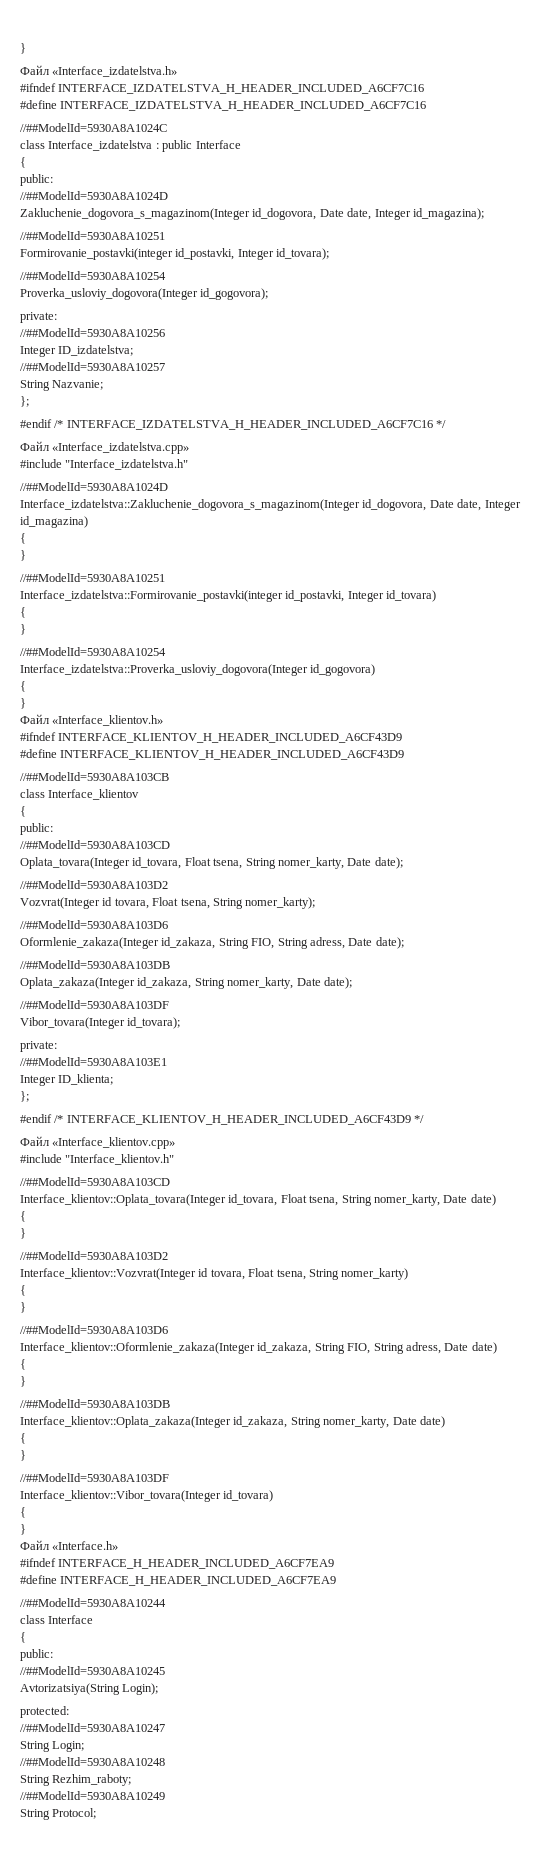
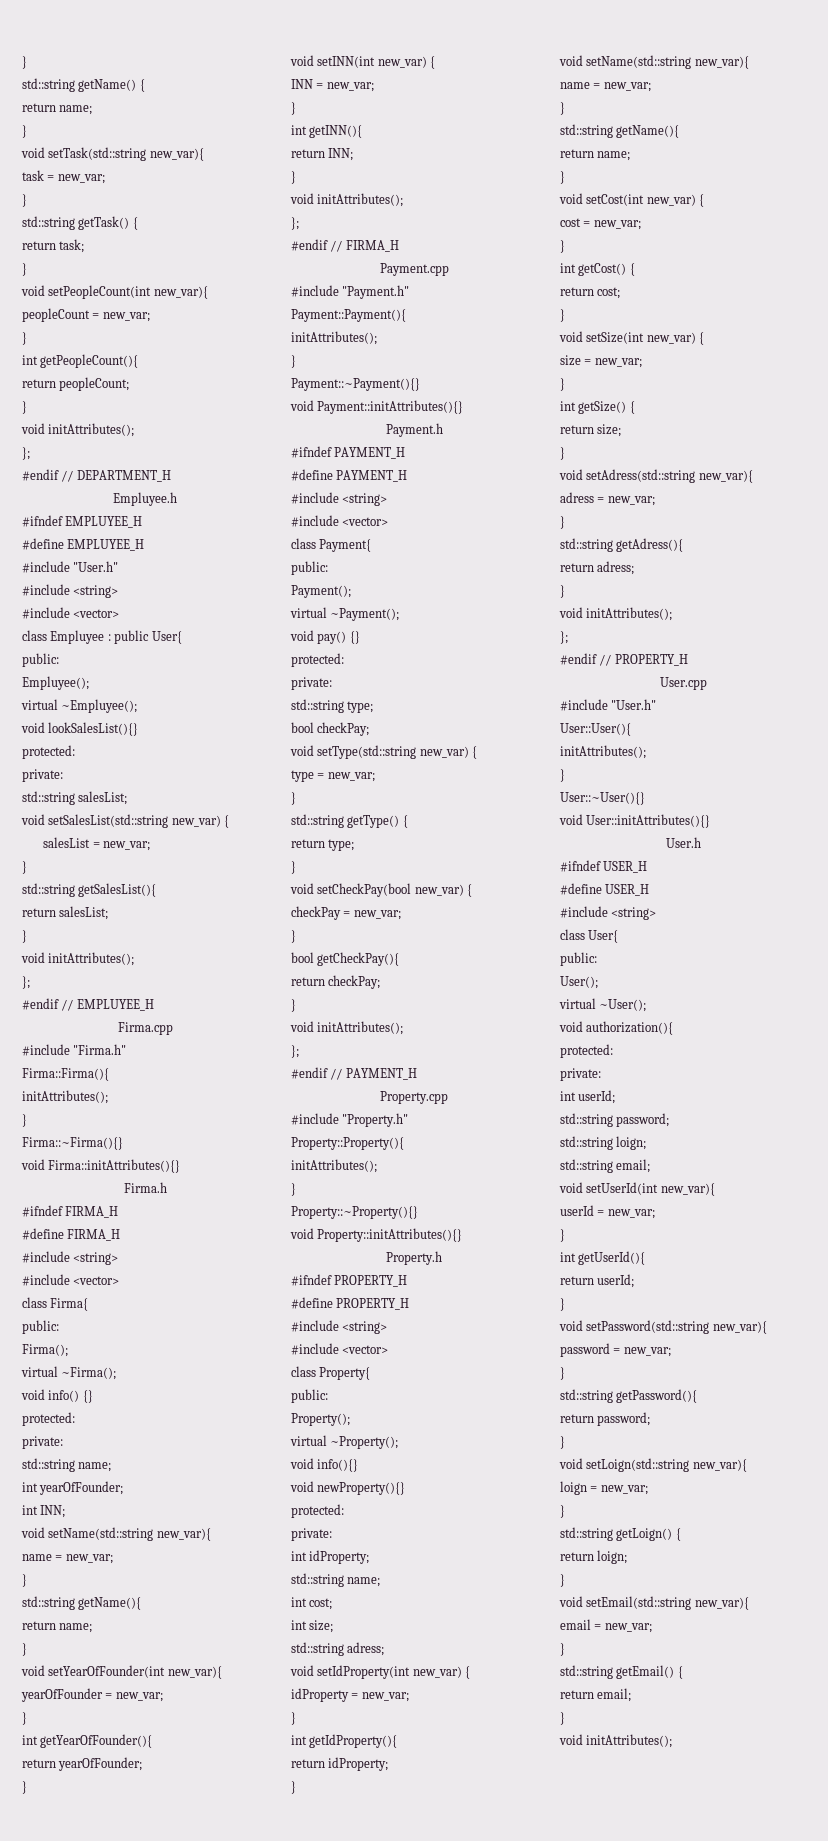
[20,43,26,54] [20,65,178,77] [20,83,425,94] [20,100,427,111] [20,123,167,132] [20,140,241,152] [20,157,26,168] [20,174,53,186] [20,191,168,200] [20,208,484,220] [20,231,165,240] [20,248,330,260] [20,271,166,280] [20,288,269,300] [20,312,57,323] [20,328,165,337] [20,345,134,357] [20,362,165,371] [20,380,104,391] [20,396,29,407] [20,419,447,430] [20,441,190,454] [20,459,189,470] [20,482,168,491] [20,499,521,511] [20,516,88,528] [20,533,26,544] [20,550,26,561] [20,573,165,582] [20,590,437,602] [20,607,26,618] [20,624,26,635] [20,647,166,656] [20,664,376,676] [20,681,26,692] [20,698,26,709] [20,714,164,726] [20,732,403,743] [20,749,405,760] [20,772,169,781] [20,789,140,800] [20,806,26,817] [20,823,53,835] [20,840,170,849] [20,857,403,869] [20,880,168,889] [20,897,316,909] [20,920,168,929] [20,937,404,949] [20,960,170,969] [20,977,352,989] [20,1000,169,1009] [20,1017,181,1029] [20,1041,57,1052] [20,1057,167,1066] [20,1074,114,1086] [20,1091,29,1102] [20,1114,425,1125] [20,1136,176,1149] [20,1154,175,1165] [20,1177,170,1186] [20,1194,496,1206] [20,1211,26,1222] [20,1228,26,1239] [20,1251,168,1260] [20,1268,409,1280] [20,1285,26,1296] [20,1302,26,1313] [20,1325,168,1334] [20,1342,497,1354] [20,1359,26,1370] [20,1376,26,1387] [20,1399,170,1408] [20,1416,445,1428] [20,1433,26,1444] [20,1450,26,1461] [20,1473,169,1482] [20,1490,274,1502] [20,1507,26,1518] [20,1524,26,1535] [20,1540,119,1550] [20,1558,335,1569] [20,1575,337,1586] [20,1598,166,1607] [20,1615,94,1624] [20,1632,26,1643] [20,1649,53,1661] [20,1666,165,1675] [20,1683,159,1695] [20,1706,69,1718] [20,1723,165,1732] [20,1741,85,1752] [20,1757,165,1766] [20,1774,132,1786] [20,1791,165,1800] [20,1808,97,1820] } // Файл «Interface_izdatelstva.h» // #ifndef INTERFACE_IZDATELSTVA_H_HEADER_INCLUDED_A6CF7C16 // #define INTERFACE_IZDATELSTVA_H_HEADER_INCLUDED_A6CF7C16 // //##ModelId=5930A8A1024C // class Interface_izdatelstva : public Interface // { // public: // //##ModelId=5930A8A1024D // Zakluchenie_dogovora_s_magazinom(Integer id_dogovora, Date date, Integer id_magazina); // //##ModelId=5930A8A10251 // Formirovanie_postavki(integer id_postavki, Integer id_tovara); // //##ModelId=5930A8A10254 // Proverka_usloviy_dogovora(Integer id_gogovora); // private: // //##ModelId=5930A8A10256 // Integer ID_izdatelstva; // //##ModelId=5930A8A10257 // String Nazvanie; // }; // #endif /* INTERFACE_IZDATELSTVA_H_HEADER_INCLUDED_A6CF7C16 */ // Файл «Interface_izdatelstva.cpp» // #include "Interface_izdatelstva.h" // //##ModelId=5930A8A1024D // Interface_izdatelstva::Zakluchenie_dogovora_s_magazinom(Integer id_dogovora, Date date, Integer id_magazina) // { // } // //##ModelId=5930A8A10251 // Interface_izdatelstva::Formirovanie_postavki(integer id_postavki, Integer id_tovara) // { // } // //##ModelId=5930A8A10254 // Interface_izdatelstva::Proverka_usloviy_dogovora(Integer id_gogovora) // { // } // Файл «Interface_klientov.h» // #ifndef INTERFACE_KLIENTOV_H_HEADER_INCLUDED_A6CF43D9 // #define INTERFACE_KLIENTOV_H_HEADER_INCLUDED_A6CF43D9 // //##ModelId=5930A8A103CB // class Interface_klientov // { // public: // //##ModelId=5930A8A103CD // Oplata_tovara(Integer id_tovara, Float tsena, String nomer_karty, Date date); // //##ModelId=5930A8A103D2 // Vozvrat(Integer id tovara, Float tsena, String nomer_karty); // //##ModelId=5930A8A103D6 // Oformlenie_zakaza(Integer id_zakaza, String FIO, String adress, Date date); // //##ModelId=5930A8A103DB // Oplata_zakaza(Integer id_zakaza, String nomer_karty, Date date); // //##ModelId=5930A8A103DF // Vibor_tovara(Integer id_tovara); // private: // //##ModelId=5930A8A103E1 // Integer ID_klienta; // }; // #endif /* INTERFACE_KLIENTOV_H_HEADER_INCLUDED_A6CF43D9 */ // Файл «Interface_klientov.cpp» // #include "Interface_klientov.h" // //##ModelId=5930A8A103CD // Interface_klientov::Oplata_tovara(Integer id_tovara, Float tsena, String nomer_karty, Date date) // { // } // //##ModelId=5930A8A103D2 // Interface_klientov::Vozvrat(Integer id tovara, Float tsena, String nomer_karty) // { // } // //##ModelId=5930A8A103D6 // Interface_klientov::Oformlenie_zakaza(Integer id_zakaza, String FIO, String adress, Date date) // { // } // //##ModelId=5930A8A103DB // Interface_klientov::Oplata_zakaza(Integer id_zakaza, String nomer_karty, Date date) // { // } // //##ModelId=5930A8A103DF // Interface_klientov::Vibor_tovara(Integer id_tovara) // { // } // Файл «Interface.h» // #ifndef INTERFACE_H_HEADER_INCLUDED_A6CF7EA9 // #define INTERFACE_H_HEADER_INCLUDED_A6CF7EA9 // //##ModelId=5930A8A10244 // class Interface // { // public: // //##ModelId=5930A8A10245 // Avtorizatsiya(String Login); // protected: // //##ModelId=5930A8A10247 // String Login; // //##ModelId=5930A8A10248 // String Rezhim_raboty; // //##ModelId=5930A8A10249 // String Protocol; -> [22,56,27,69] [22,78,145,92] [22,103,93,115] [22,125,27,138] [21,147,204,161] [22,170,105,184] [22,194,27,207] [22,216,138,230] [22,239,85,253] [22,263,27,276] [21,285,208,299] [22,308,150,322] [22,332,27,345] [22,354,139,368] [22,377,130,391] [22,401,27,414] [21,423,135,437] [22,447,30,460] [22,469,171,482] [113,492,177,506] [22,515,143,528] [22,538,145,551] [22,561,119,573] [22,584,119,598] [22,607,120,619] [22,630,182,644] [22,653,59,667] [22,676,89,690] [21,699,138,713] [21,722,139,736] [22,745,75,759] [22,769,63,782] [22,791,128,805] [21,814,230,828] [43,837,150,851] [22,861,27,874] [22,883,157,897] [22,906,109,920] [22,930,27,943] [21,952,135,966] [22,976,30,989] [22,998,154,1011] [117,1022,173,1035] [22,1044,127,1056] [22,1068,109,1081] [22,1090,108,1104] [22,1114,27,1127] [22,1137,123,1150] [21,1159,181,1173] [123,1182,167,1193] [22,1205,119,1218] [22,1228,121,1241] [22,1251,119,1265] [22,1274,120,1286] [22,1297,89,1311] [22,1320,59,1334] [22,1344,68,1357] [21,1366,117,1380] [21,1389,93,1403] [22,1412,75,1426] [22,1436,63,1449] [22,1458,112,1472] [22,1481,124,1495] [22,1505,66,1518] [21,1527,211,1541] [22,1554,113,1564] [22,1574,27,1587] [22,1596,142,1610] [22,1621,93,1633] [22,1643,27,1656] [21,1665,222,1679] [21,1688,163,1702] [22,1712,27,1725] [22,1734,153,1748] [22,1757,143,1771] [22,1781,27,1794] [290,55,436,69] [291,79,374,92] [291,102,296,115] [291,125,363,138] [291,148,354,161] [291,171,296,184] [290,193,404,207] [291,217,299,230] [291,239,399,252] [379,263,449,276] [291,285,410,299] [291,309,406,322] [291,331,377,345] [291,355,296,368] [291,378,420,391] [290,400,464,414] [385,423,443,437] [291,446,406,459] [291,469,408,482] [291,492,388,506] [291,515,389,527] [291,538,372,552] [291,561,328,575] [291,585,351,598] [290,607,400,621] [290,630,360,644] [291,653,344,667] [291,677,332,690] [291,699,374,713] [291,722,370,736] [290,745,478,759] [291,770,375,782] [291,792,296,805] [291,814,408,828] [291,839,355,851] [291,861,296,874] [290,883,473,897] [291,906,401,920] [291,930,296,943] [291,952,400,966] [291,975,381,989] [291,999,296,1012] [290,1021,404,1035] [291,1045,299,1058] [291,1067,417,1080] [380,1091,448,1104] [291,1113,409,1127] [291,1137,404,1150] [291,1159,377,1173] [291,1183,296,1196] [291,1206,418,1219] [290,1228,463,1242] [386,1251,442,1265] [291,1274,408,1287] [291,1297,410,1310] [291,1320,388,1334] [291,1343,389,1355] [291,1366,371,1380] [291,1389,328,1403] [291,1413,350,1426] [290,1435,399,1449] [290,1458,359,1472] [290,1481,406,1495] [291,1504,344,1518] [291,1528,332,1541] [291,1550,370,1564] [291,1573,381,1587] [291,1597,333,1610] [291,1620,334,1633] [291,1642,385,1656] [290,1665,471,1679] [291,1688,409,1702] [291,1712,296,1725] [291,1734,398,1748] [291,1757,389,1771] [291,1781,296,1794] [559,55,749,69] [560,82,651,92] [560,102,565,115] [560,124,680,138] [560,149,631,161] [560,171,565,184] [559,193,705,207] [560,218,641,230] [560,240,565,253] [560,263,635,276] [560,287,621,299] [560,309,565,322] [559,331,705,345] [560,355,642,368] [560,378,565,391] [560,401,635,414] [560,424,622,437] [560,447,565,460] [559,469,753,483] [560,492,655,506] [560,516,565,529] [560,538,684,552] [560,561,635,575] [560,585,565,598] [559,607,673,621] [560,631,568,644] [560,653,688,666] [659,677,707,690] [560,699,657,711] [560,723,631,736] [560,745,646,759] [560,769,565,782] [560,792,645,805] [559,814,711,828] [665,837,701,848] [560,860,648,873] [560,883,650,896] [560,906,657,920] [560,929,619,943] [560,952,597,966] [560,976,598,989] [559,998,647,1012] [559,1021,674,1035] [560,1044,613,1058] [560,1068,601,1081] [560,1090,616,1104] [560,1113,670,1127] [560,1136,647,1150] [560,1159,651,1173] [559,1182,715,1196] [560,1205,655,1219] [560,1229,565,1242] [560,1251,646,1265] [560,1274,635,1288] [560,1298,565,1311] [559,1320,767,1334] [560,1343,671,1357] [560,1367,565,1380] [560,1389,698,1403] [560,1412,651,1426] [560,1436,565,1449] [559,1458,747,1472] [560,1481,648,1495] [560,1505,565,1518] [560,1527,681,1541] [560,1550,628,1564] [560,1574,565,1587] [559,1596,749,1610] [560,1619,652,1633] [560,1643,565,1656] [560,1665,683,1679] [560,1688,632,1702] [560,1712,565,1725] [559,1734,673,1748] } // std::string getName() { // return name; // } // void setTask(std::string new_var){ // task = new_var; // } // std::string getTask() { // return task; // } // void setPeopleCount(int new_var){ // peopleCount = new_var; // } // int getPeopleCount(){ // return peopleCount; // } // void initAttributes(); // }; // #endif // DEPARTMENT_H // Empluyee.h // #ifndef EMPLUYEE_H // #define EMPLUYEE_H // #include "User.h" // #include <string> // #include <vector> // class Empluyee : public User{ // public: // Empluyee(); // virtual ~Empluyee(); // void lookSalesList(){} // protected: // private: // std::string salesList; // void setSalesList(std::string new_var) { // salesList = new_var; // } // std::string getSalesList(){ // return salesList; // } // void initAttributes(); // }; // #endif // EMPLUYEE_H // Firma.cpp // #include "Firma.h" // Firma::Firma(){ // initAttributes(); // } // Firma::~Firma(){} // void Firma::initAttributes(){} // Firma.h // #ifndef FIRMA_H // #define FIRMA_H // #include <string> // #include <vector> // class Firma{ // public: // Firma(); // virtual ~Firma(); // void info() {} // protected: // private: // std::string name; // int yearOfFounder; // int INN; // void setName(std::string new_var){ // name = new_var; // } // std::string getName(){ // return name; // } // void setYearOfFounder(int new_var){ // yearOfFounder = new_var; // } // int getYearOfFounder(){ // return yearOfFounder; // } // void setINN(int new_var) { // INN = new_var; // } // int getINN(){ // return INN; // } // void initAttributes(); // }; // #endif // FIRMA_H // Payment.cpp // #include "Payment.h" // Payment::Payment(){ // initAttributes(); // } // Payment::~Payment(){} // void Payment::initAttributes(){} // Payment.h // #ifndef PAYMENT_H // #define PAYMENT_H // #include <string> // #include <vector> // class Payment{ // public: // Payment(); // virtual ~Payment(); // void pay() {} // protected: // private: // std::string type; // bool checkPay; // void setType(std::string new_var) { // type = new_var; // } // std::string getType() { // return type; // } // void setCheckPay(bool new_var) { // checkPay = new_var; // } // bool getCheckPay(){ // return checkPay; // } // void initAttributes(); // }; // #endif // PAYMENT_H // Property.cpp // #include "Property.h" // Property::Property(){ // initAttributes(); // } // Property::~Property(){} // void Property::initAttributes(){} // Property.h // #ifndef PROPERTY_H // #define PROPERTY_H // #include <string> // #include <vector> // class Property{ // public: // Property(); // virtual ~Property(); // void info(){} // void newProperty(){} // protected: // private: // int idProperty; // std::string name; // int cost; // int size; // std::string adress; // void setIdProperty(int new_var) { // idProperty = new_var; // } // int getIdProperty(){ // return idProperty; // } // void setName(std::string new_var){ // name = new_var; // } // std::string getName(){ // return name; // } // void setCost(int new_var) { // cost = new_var; // } // int getCost() { // return cost; // } // void setSize(int new_var) { // size = new_var; // } // int getSize() { // return size; // } // void setAdress(std::string new_var){ // adress = new_var; // } // std::string getAdress(){ // return adress; // } // void initAttributes(); // }; // #endif // PROPERTY_H // User.cpp // #include "User.h" // User::User(){ // initAttributes(); // } // User::~User(){} // void User::initAttributes(){} // User.h // #ifndef USER_H // #define USER_H // #include <string> // class User{ // public: // User(); // virtual ~User(); // void authorization(){ // protected: // private: // int userId; // std::string password; // std::string loign; // std::string email; // void setUserId(int new_var){ // userId = new_var; // } // int getUserId(){ // return userId; // } // void setPassword(std::string new_var){ // password = new_var; // } // std::string getPassword(){ // return password; // } // void setLoign(std::string new_var){ // loign = new_var; // } // std::string getLoign() { // return loign; // } // void setEmail(std::string new_var){ // email = new_var; // } // std::string getEmail() { // return email; // } // void initAttributes();

